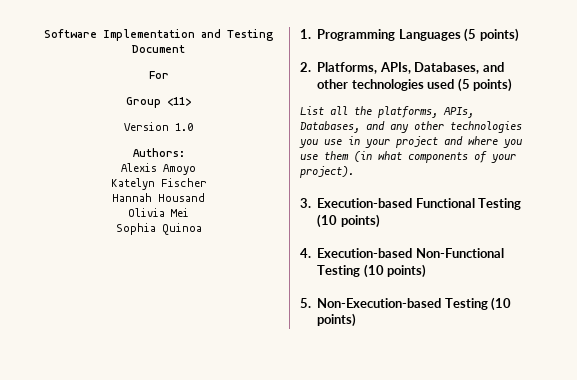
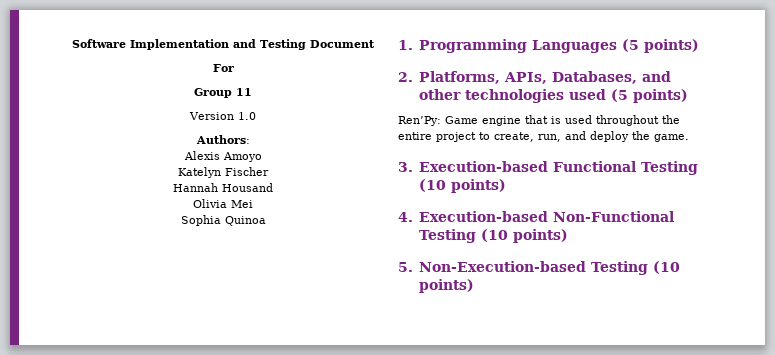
[167,97,191,106] <11> -> [236,88,252,96] 11
[300,106,474,118] [300,121,522,133] [299,136,522,148] [300,151,516,163] [300,166,354,178] List all the platforms, APIs, Databases, and any other technologies you use in your project and where you use them (in what components of your project). -> [398,115,680,126] [398,131,689,142] Ren’Py: Game engine that is used throughout the entire project to create, run, and deploy the game.

